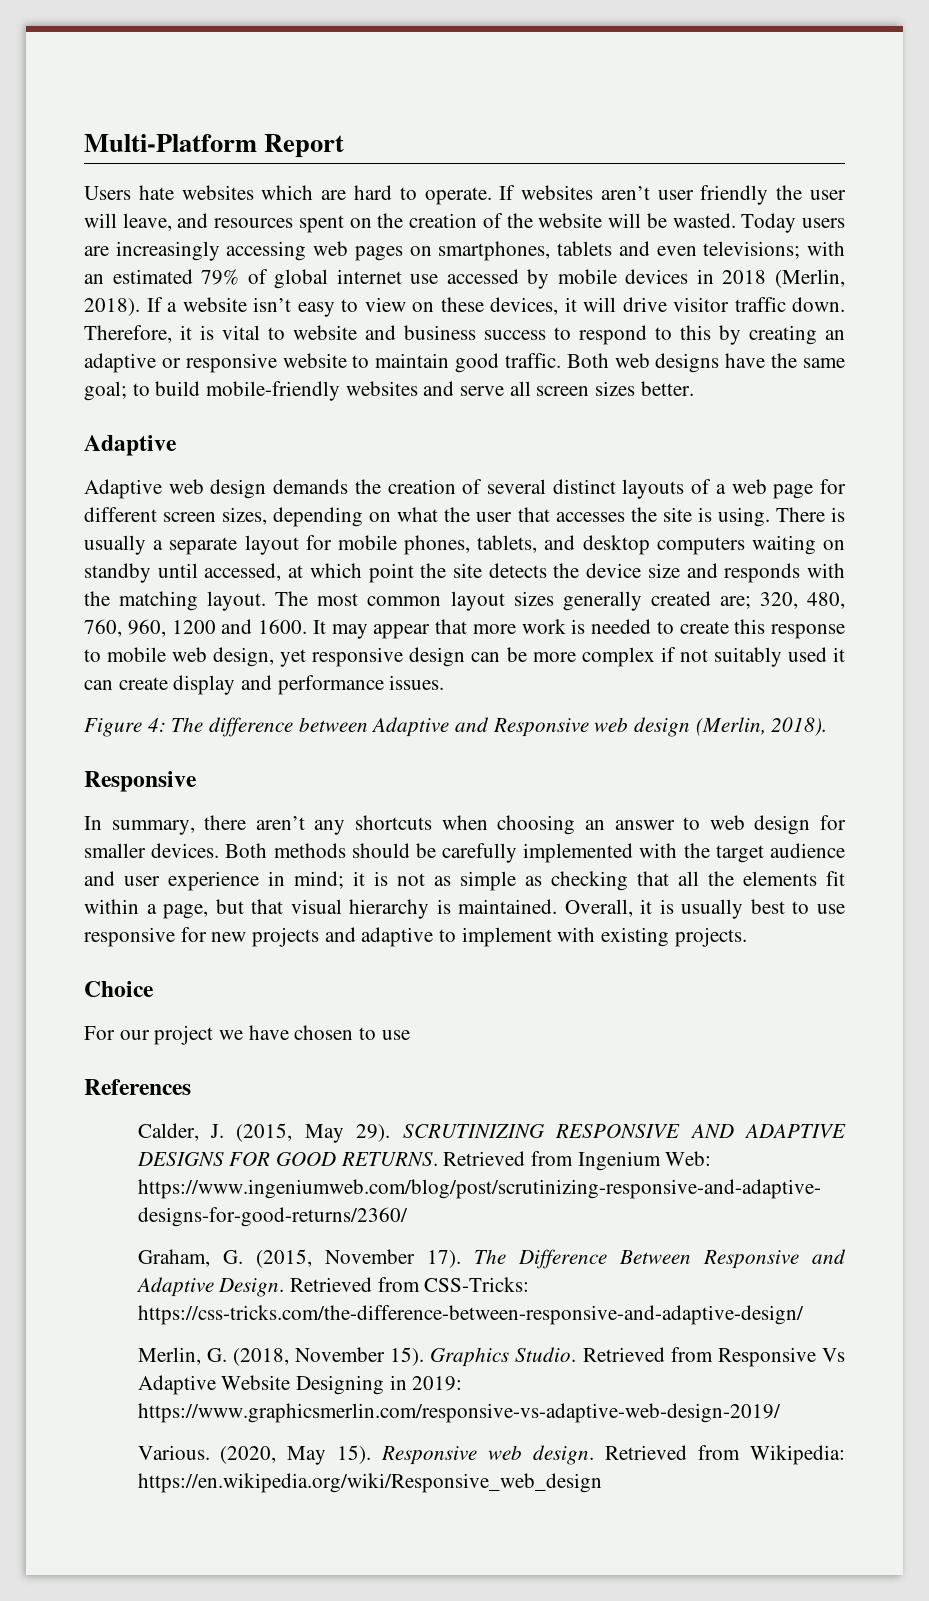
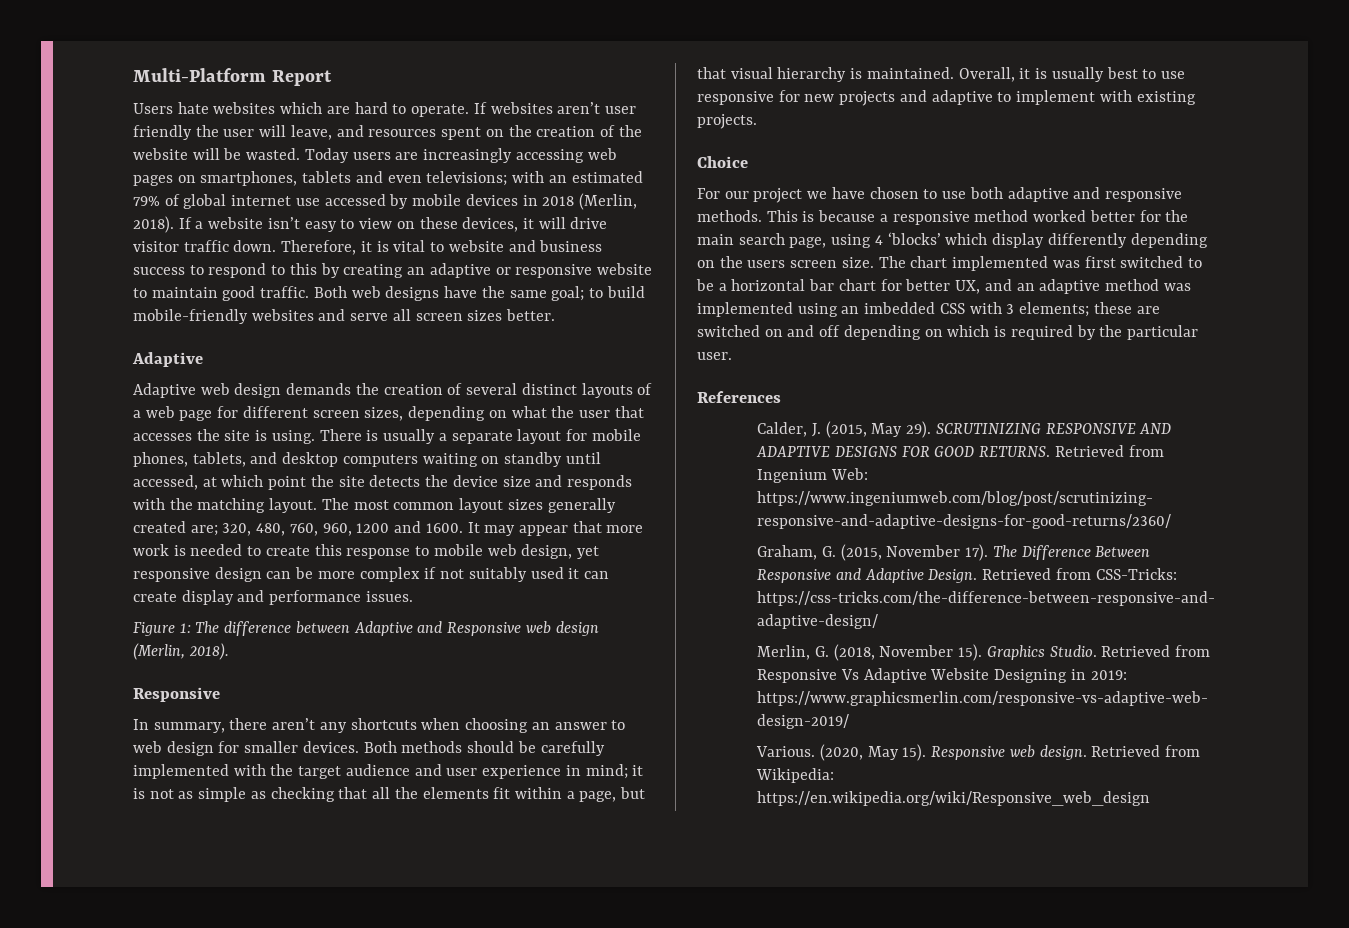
[147,717,166,732] 4: -> [179,623,191,633] 1:
(410, 1035) none -> [969,187,1182,202] [697,210,1189,225] [697,232,1208,248] [697,256,1202,271] [696,279,1191,294] [697,302,1160,317] [697,325,1198,340] [697,352,732,360] both adaptive and responsive methods. This is because a responsive method worked better for the main search page, using 4 ‘blocks’ which display differently depending on the users screen size. The chart implemented was first switched to be a horizontal bar chart for better UX, and an adaptive method was implemented using an imbedded CSS with 3 elements; these are switched on and off depending on which is required by the particular user.

